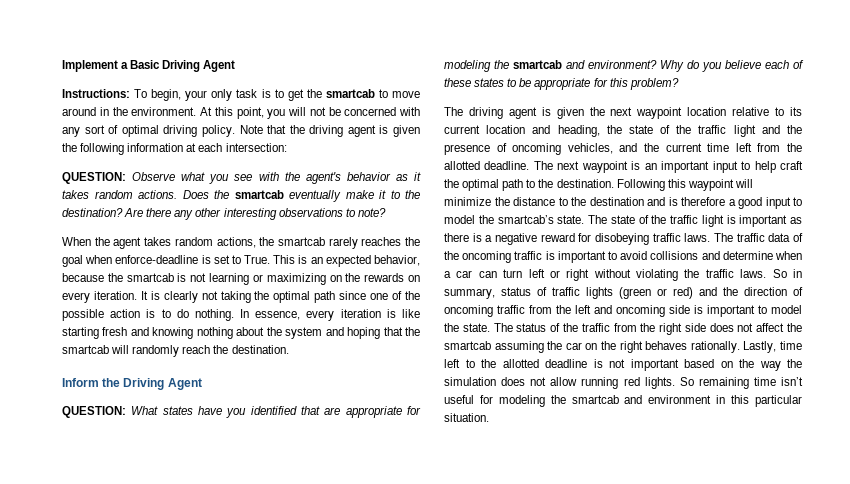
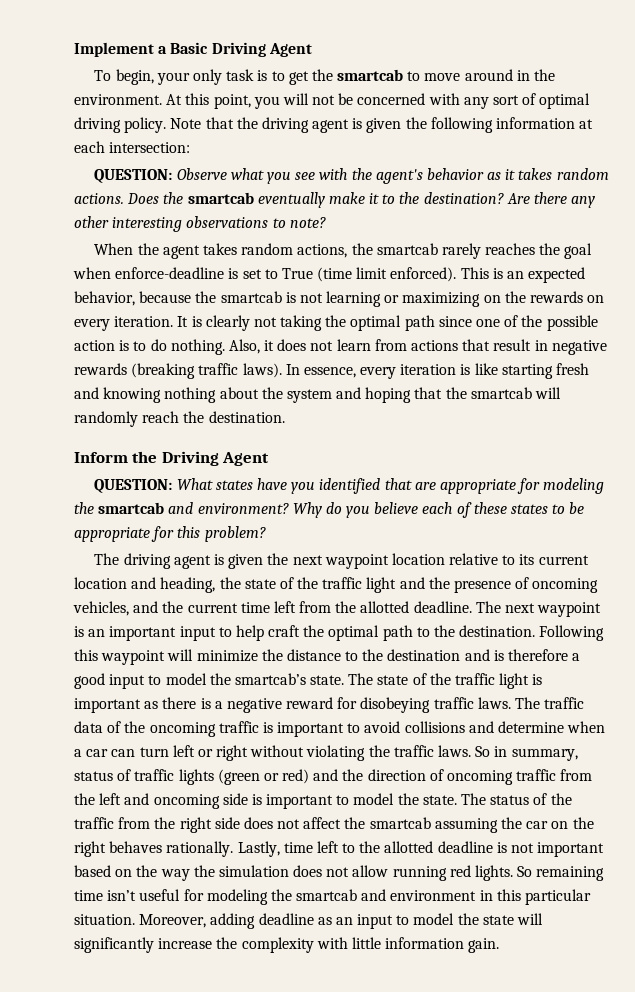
[62,89,130,98] Instructions: -> (312, 50) none
[244,255,271,264] True. -> [281,267,457,282] True (time limit enforced).
(234, 315) none -> [228,339,607,355] [74,363,282,379] Also, it does not learn from actions that result in negative rewards (breaking traffic laws).
(489, 417) none -> [139,913,544,929] [74,937,500,953] Moreover, adding deadline as an input to model the state will significantly increase the complexity with little information gain.

